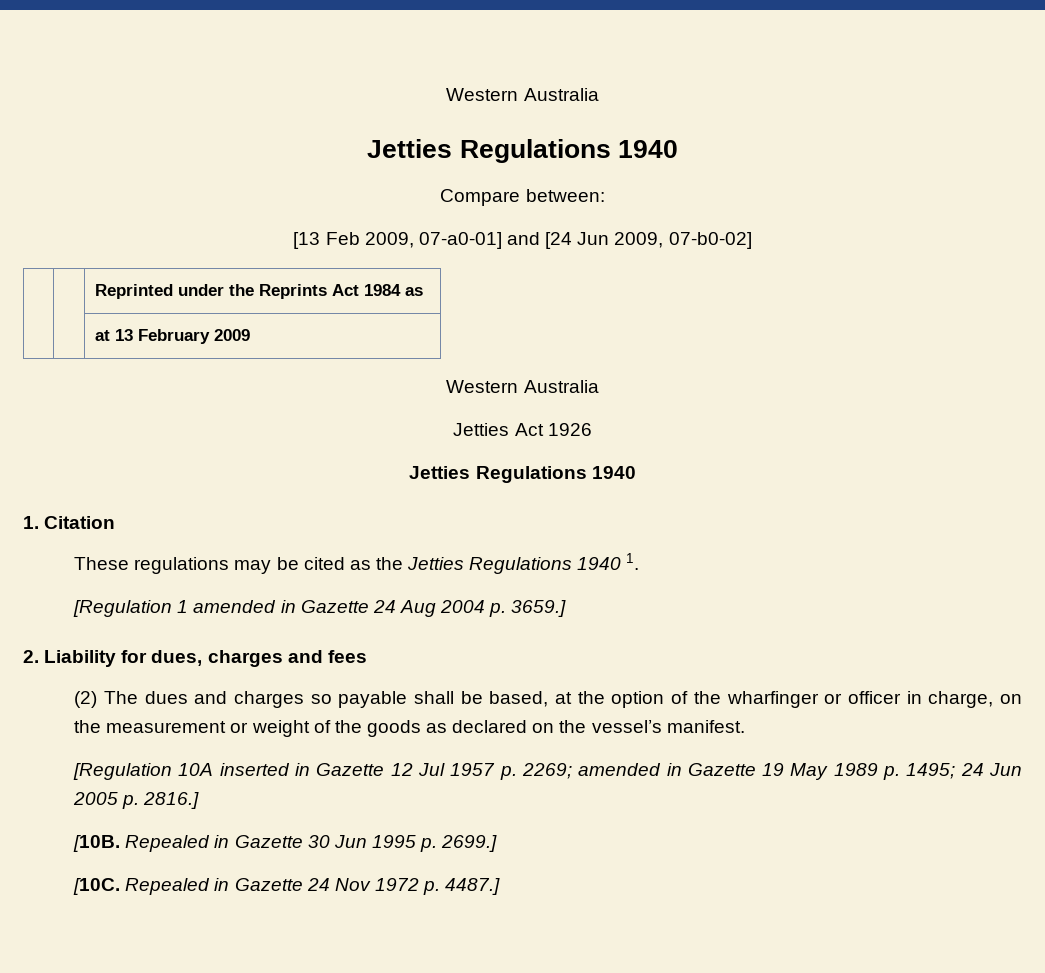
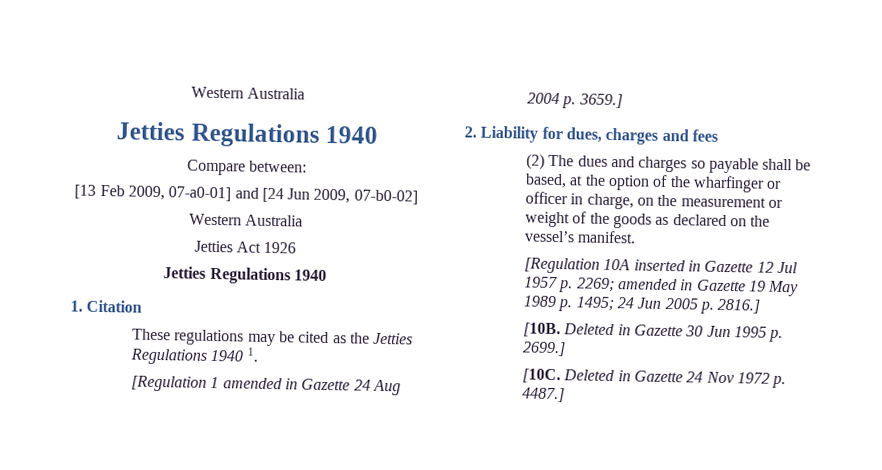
[94,284,423,299] [94,329,250,344] // | | Reprinted under the Reprints Act 1984 as // | | at 13 February 2009 -> (418, 197) none
[125,835,211,852] Repealed -> [563,323,616,336] Deleted
[125,878,211,895] Repealed -> [563,369,616,382] Deleted

